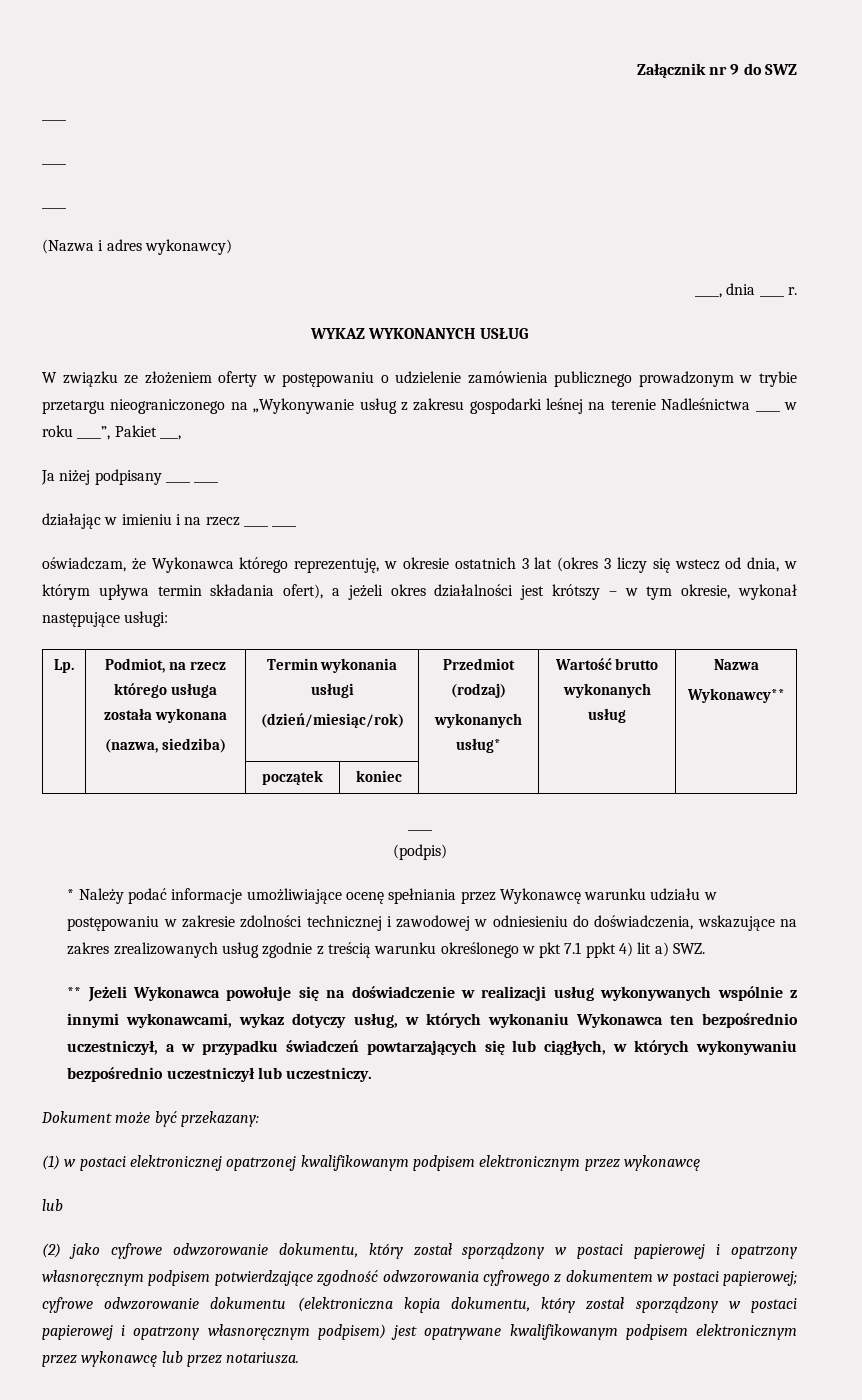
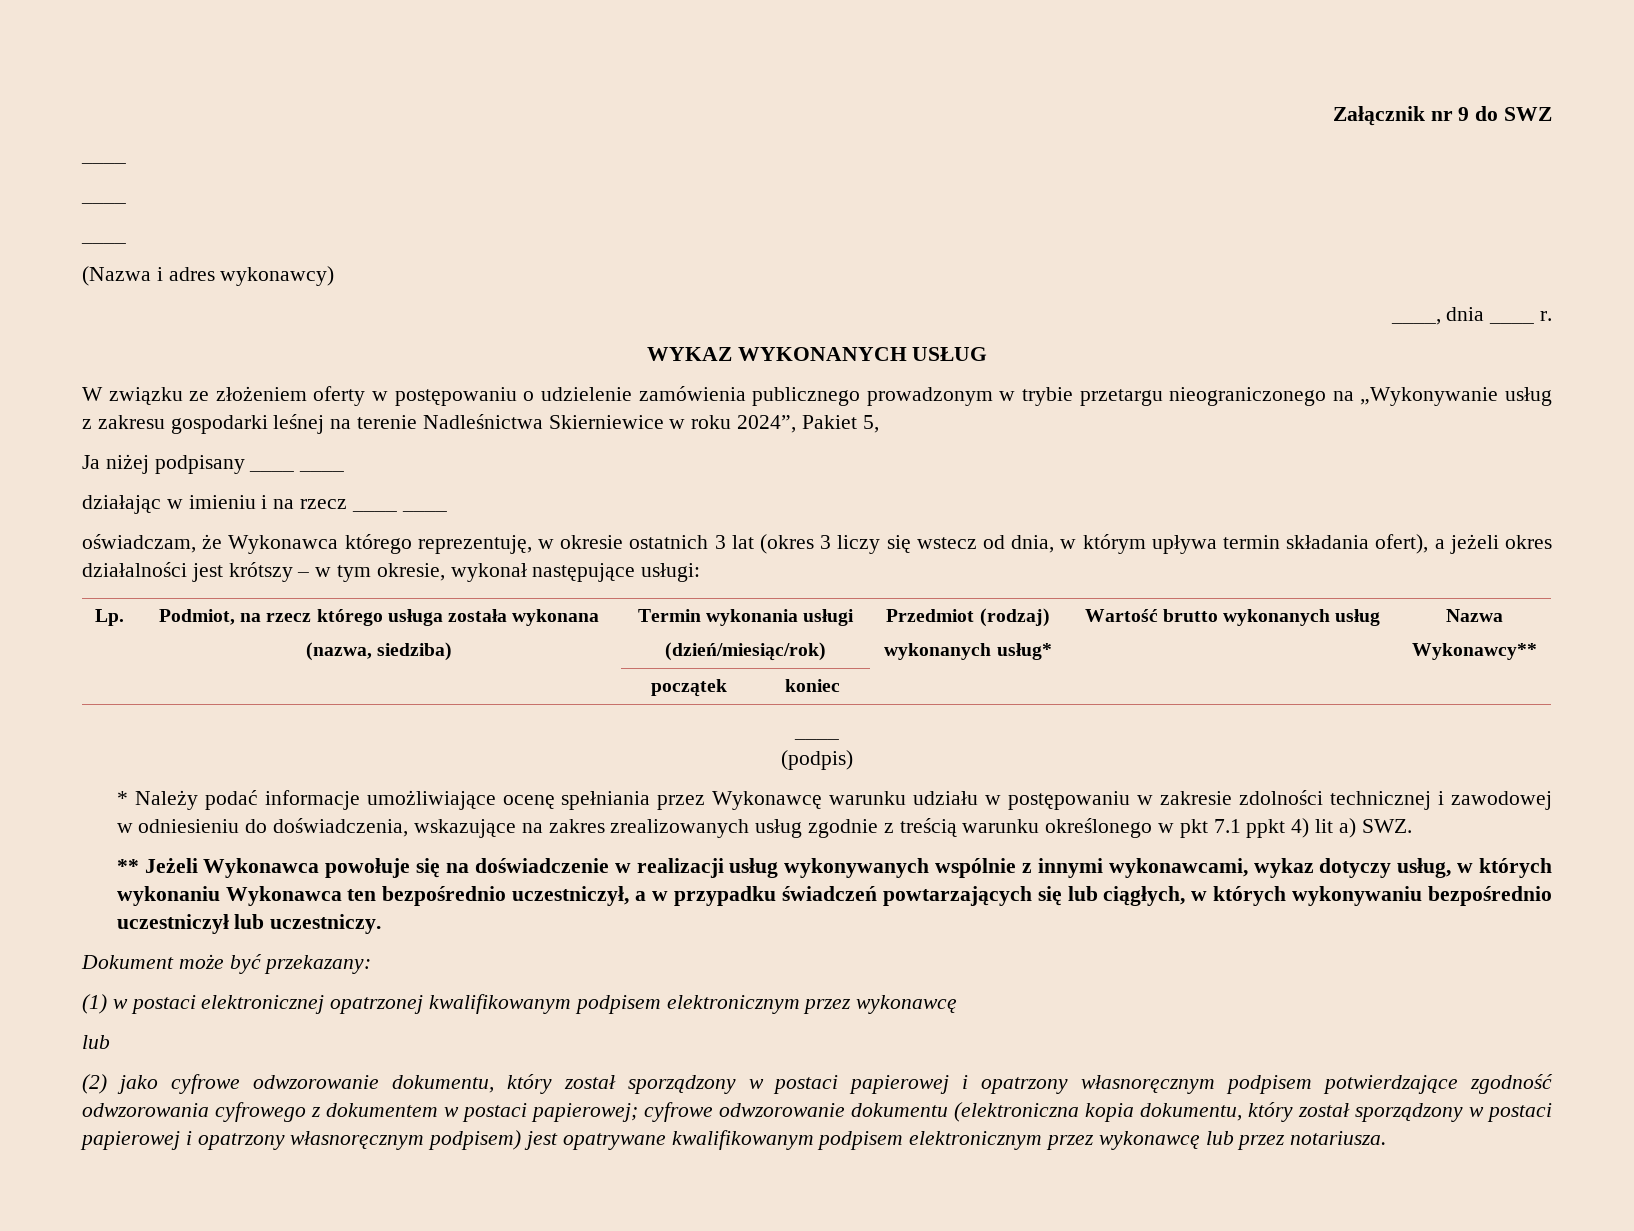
[755,410,780,412] ____ -> [548,415,664,429] Skierniewice
[77,425,181,440] ____”, Pakiet ___, -> [737,415,879,433] 2024”, Pakiet 5,

